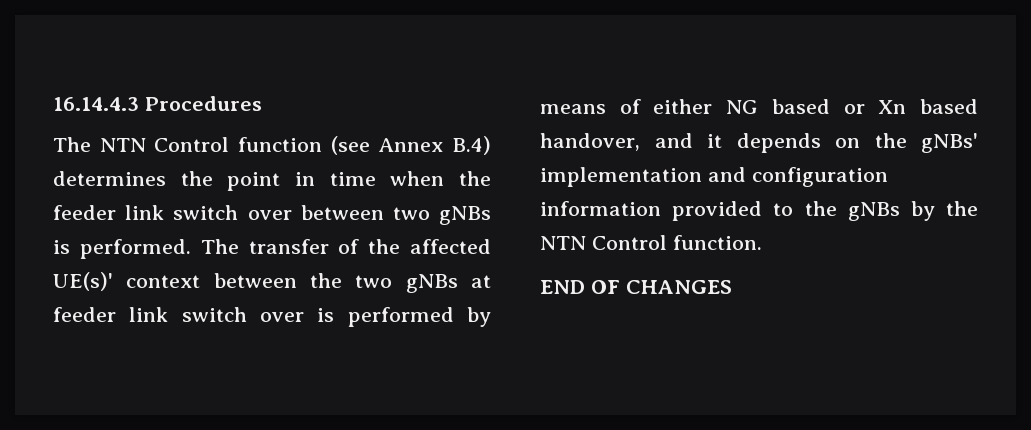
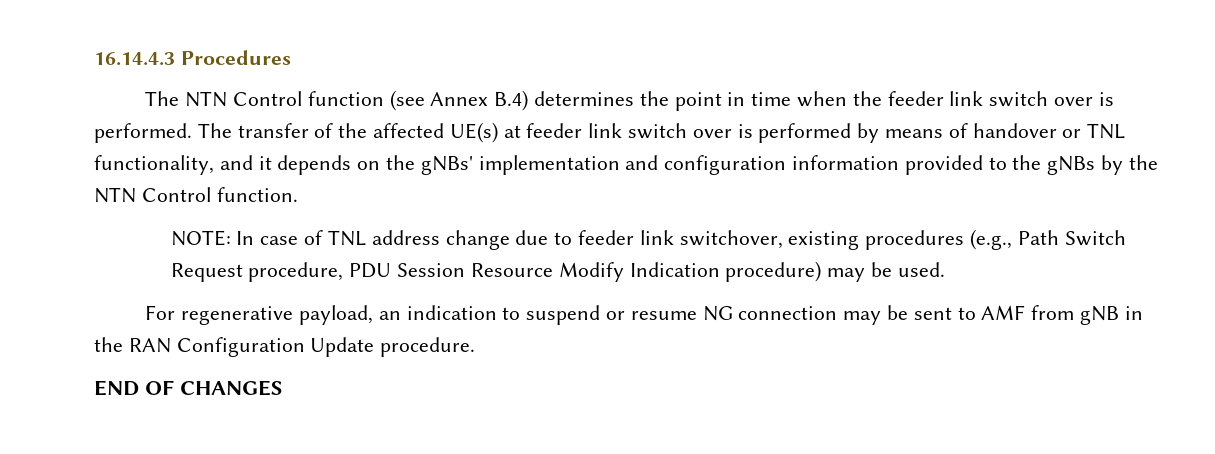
[300,205,491,225] between two gNBs -> (1094, 101) none
[53,272,458,293] UE(s)' context between the two gNBs -> [449,122,498,143] UE(s)
[653,99,978,114] [540,133,640,151] either NG based or Xn based handover, -> [972,123,1126,139] [94,155,214,175] handover or TNL functionality,
(762, 242) none -> [170,229,1126,250] [170,261,945,282] [145,305,1143,325] [94,337,476,357] // NOTE: In case of TNL address change due to feeder link switchover, existing procedures (e.g., Path Switch Request procedure, PDU Session Resource Modify Indication procedure) may be used. // For regenerative payload, an indication to suspend or resume NG connection may be sent to AMF from gNB in the RAN Configuration Update procedure.

